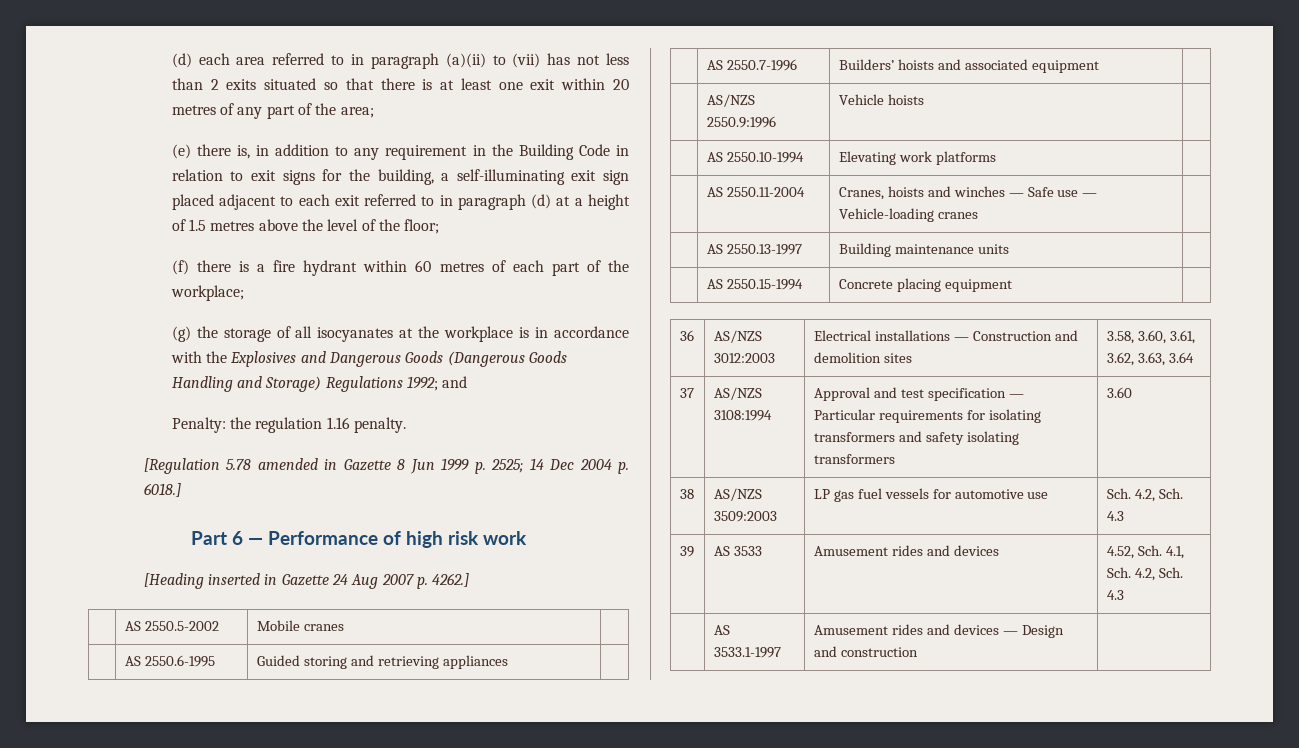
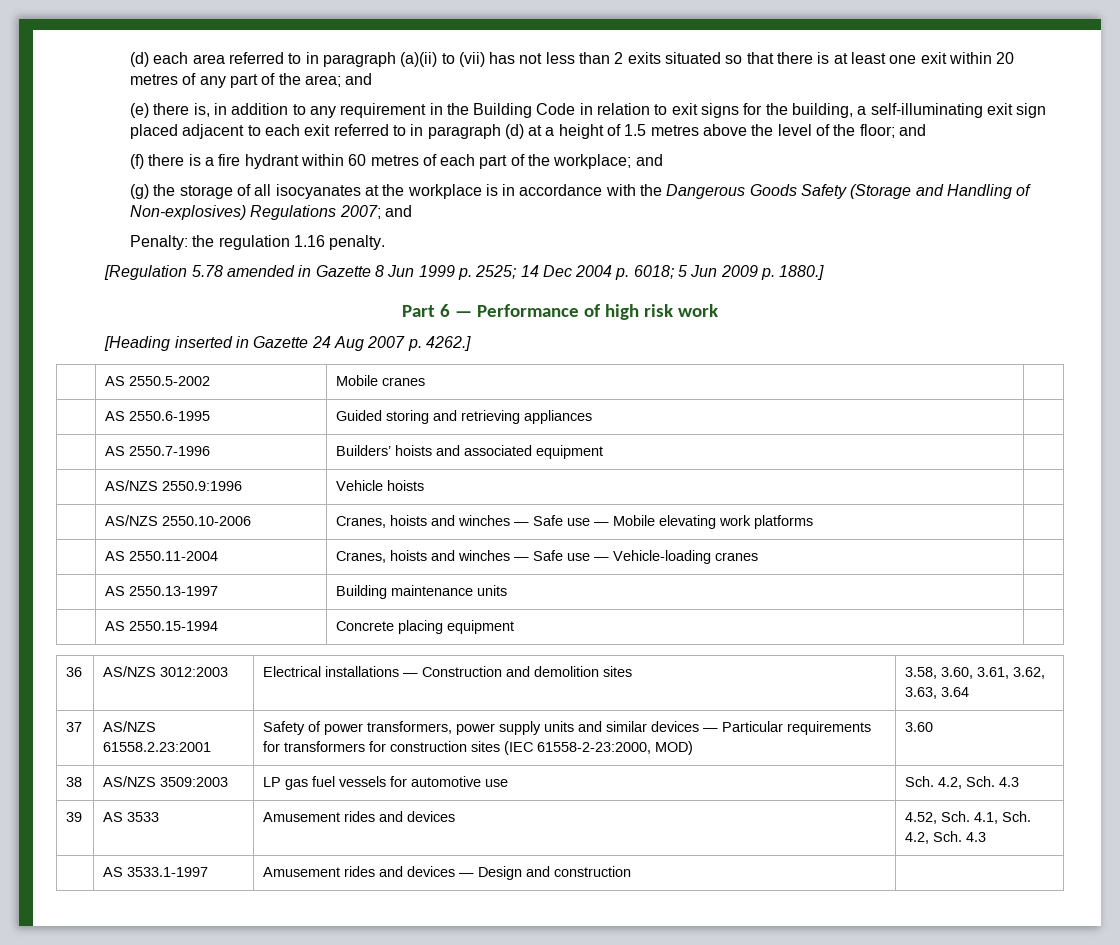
(374, 112) none -> [345,73,373,85] and
(440, 226) none -> [898,124,926,136] and
(244, 293) none -> [635,154,663,166] and
[230,351,568,367] [171,376,439,392] Explosives and Dangerous Goods (Dangerous Goods Handling and Storage) Regulations 1992; -> [666,184,1032,199] [129,205,381,220] Dangerous Goods Safety (Storage and Handling of Non-explosives) Regulations 2007;
[143,483,181,497] 6018.] -> [633,265,825,280] 6018; 5 Jun 2009 p. 1880.]
[706,152,804,163] [838,151,896,165] AS 2550.10-1994 | Elevating -> [105,515,252,526] [336,515,717,529] AS/NZS 2550.10-2006 | Cranes, hoists and winches — Safe use — Mobile elevating
[713,410,772,421] [813,387,1024,401] [813,409,1041,423] [813,431,1019,445] [813,454,895,464] 3108:1994 | Approval and test specification — Particular requirements for isolating transformers and safety isolating transformers -> [103,742,212,752] [263,721,872,735] [263,741,694,755] 61558.2.23:2001 | Safety of power transformers, power supply units and similar devices — Particular requirements for transformers for construction sites (IEC 61558-2-23:2000, MOD)

